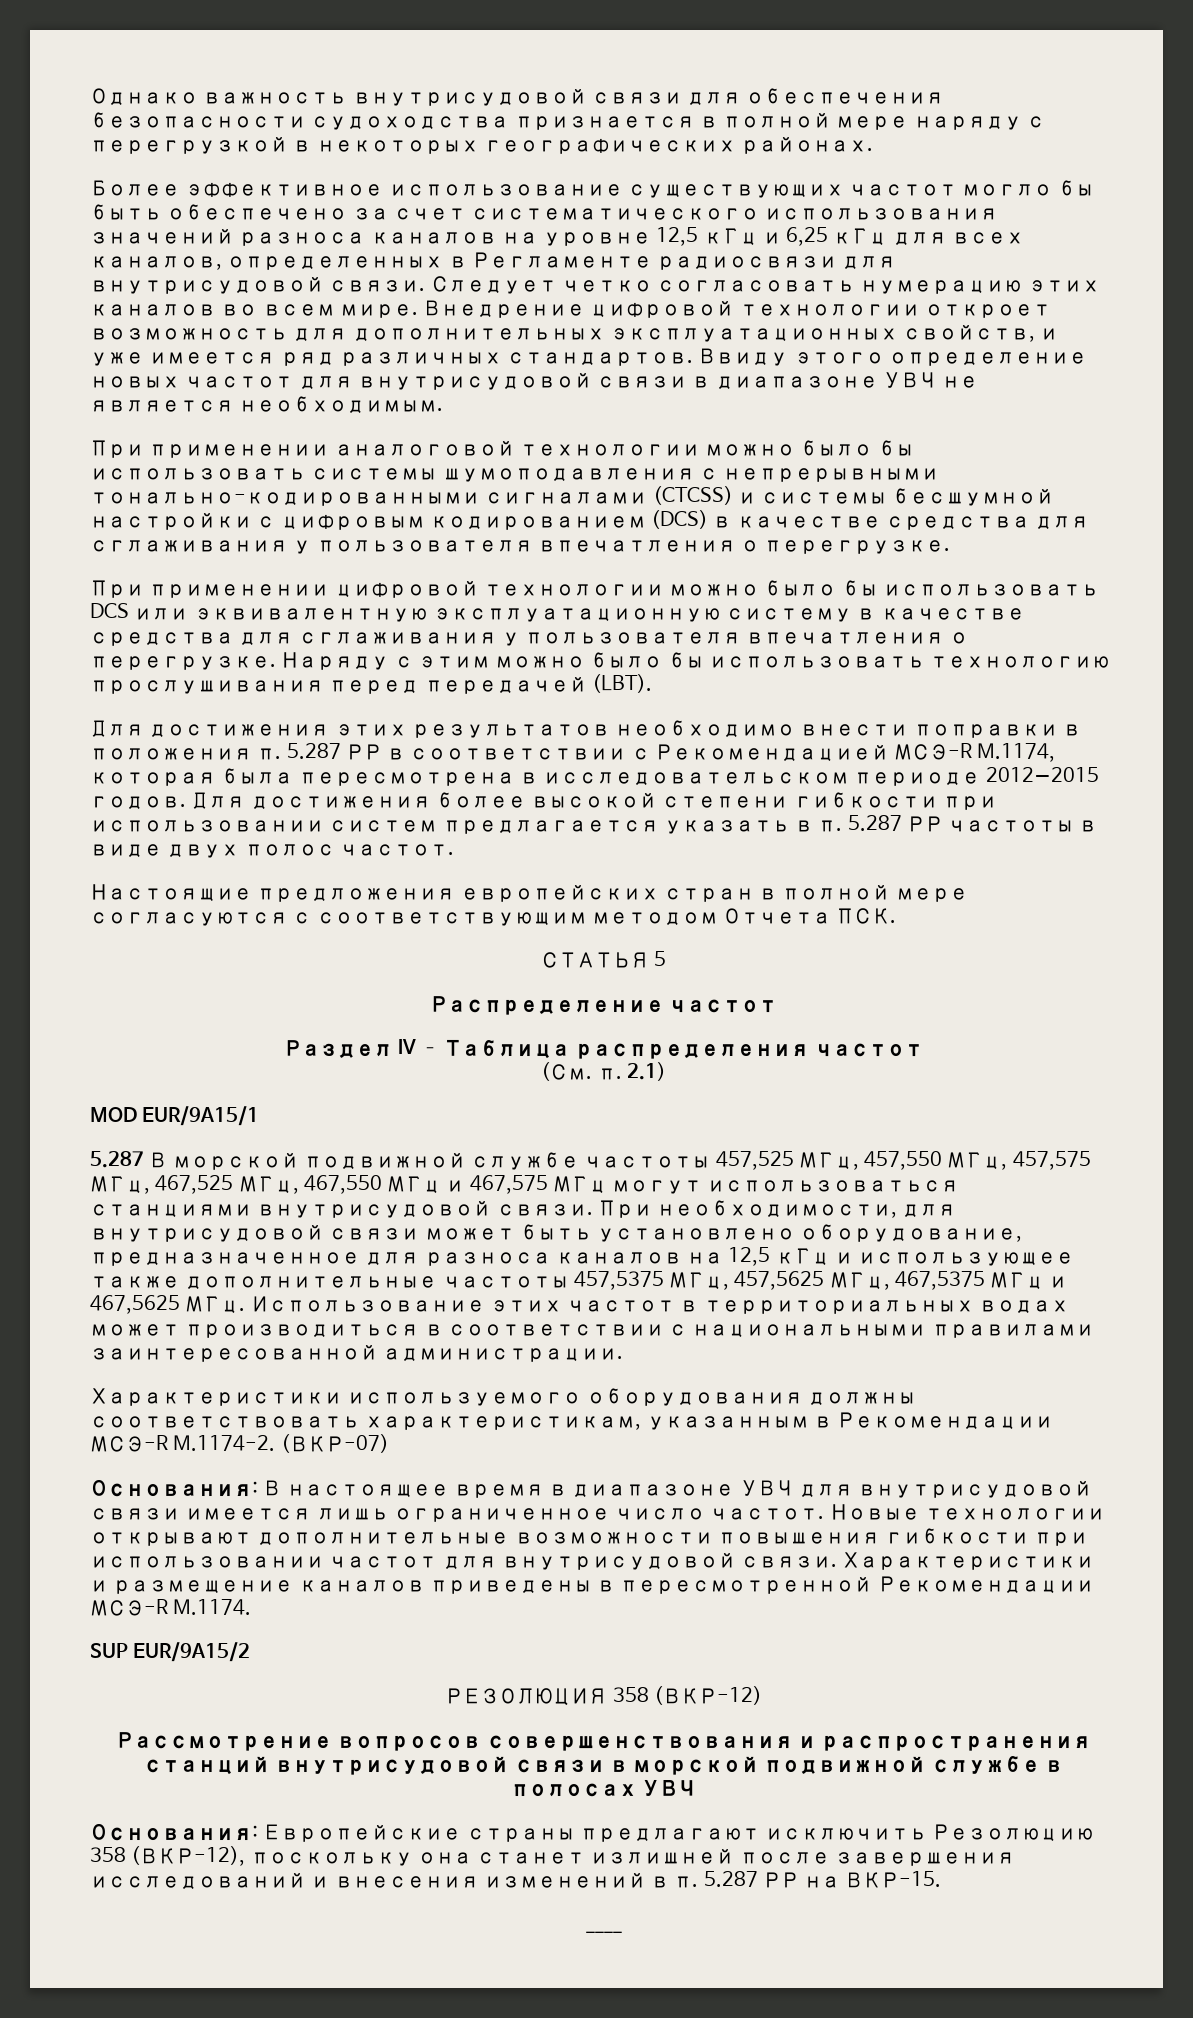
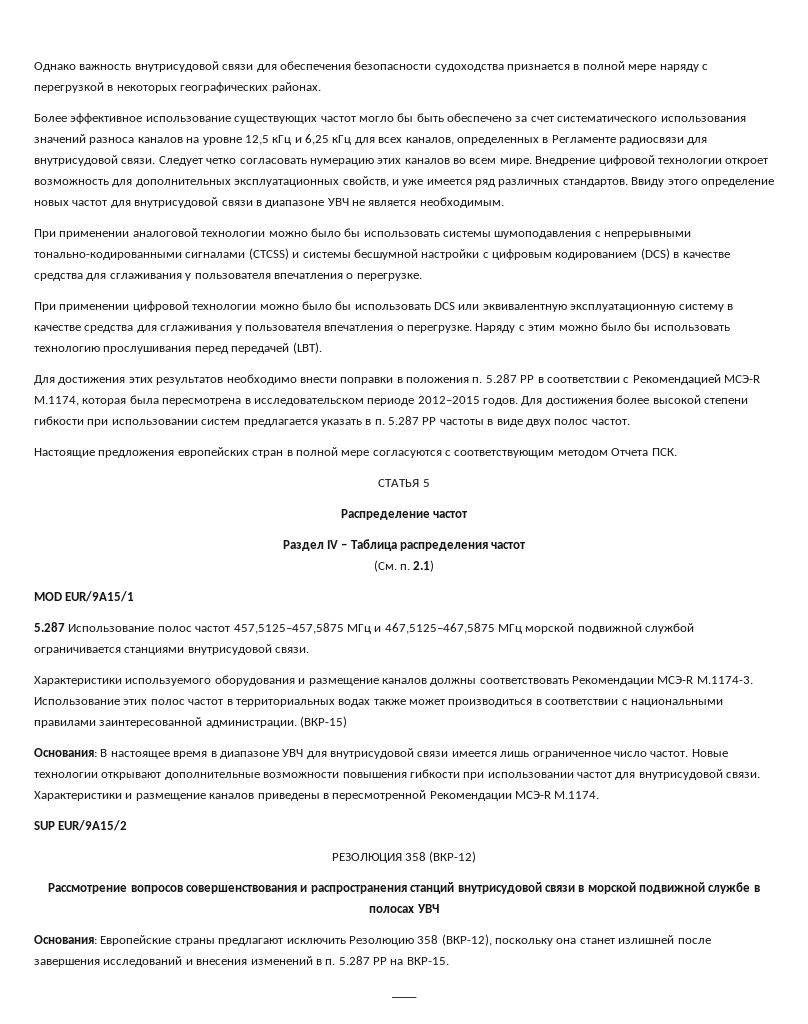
[149,1151,1091,1170] [90,1175,960,1194] [90,1200,957,1218] [90,1224,1023,1242] [90,1247,1075,1266] [90,1271,1068,1290] [90,1295,246,1314] В морской подвижной службе частоты 457,525 МГц, 457,550 МГц, 457,575 МГц, 467,525 МГц, 467,550 МГц и 467,575 МГц могут использоваться станциями внутрисудовой связи. При необходимости, для внутрисудовой связи может быть установлено оборудование, предназначенное для разноса каналов на 12,5 кГц и использующее также дополнительные частоты 457,5375 МГц, 457,5625 МГц, 467,5375 МГц и 467,5625 МГц. -> [68,623,695,634] [34,644,310,655] [34,675,753,686] Использование полос частот 457,5125−457,5875 МГц и 467,5125−467,5875 МГц морской подвижной службой ограничивается станциями внутрисудовой связи. // Характеристики используемого оборудования и размещение каналов должны соответствовать Рекомендации МСЭ-R M.1174-3.
(562, 1306) none -> [150,699,185,705] полос
(1069, 1307) none -> [373,699,406,705] также
[90,1388,916,1406] [90,1412,1054,1430] [90,1434,389,1453] // Характеристики используемого оборудования должны соответствовать характеристикам, указанным в Рекомендации МСЭ-R M.1174-2. (ВКР-07) -> [300,716,348,728] (ВКР-15)

